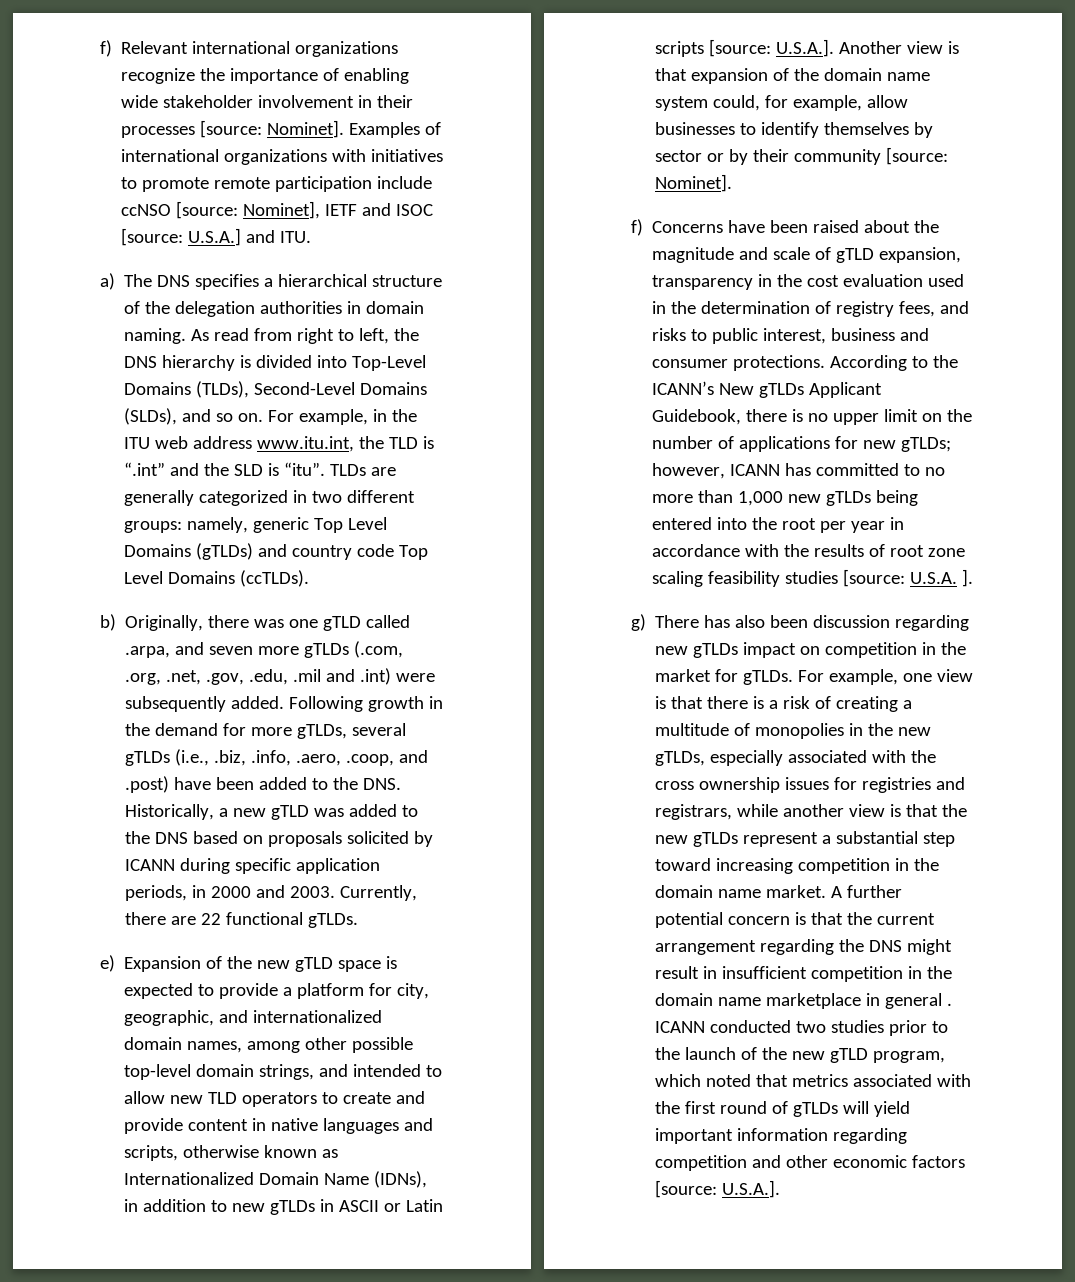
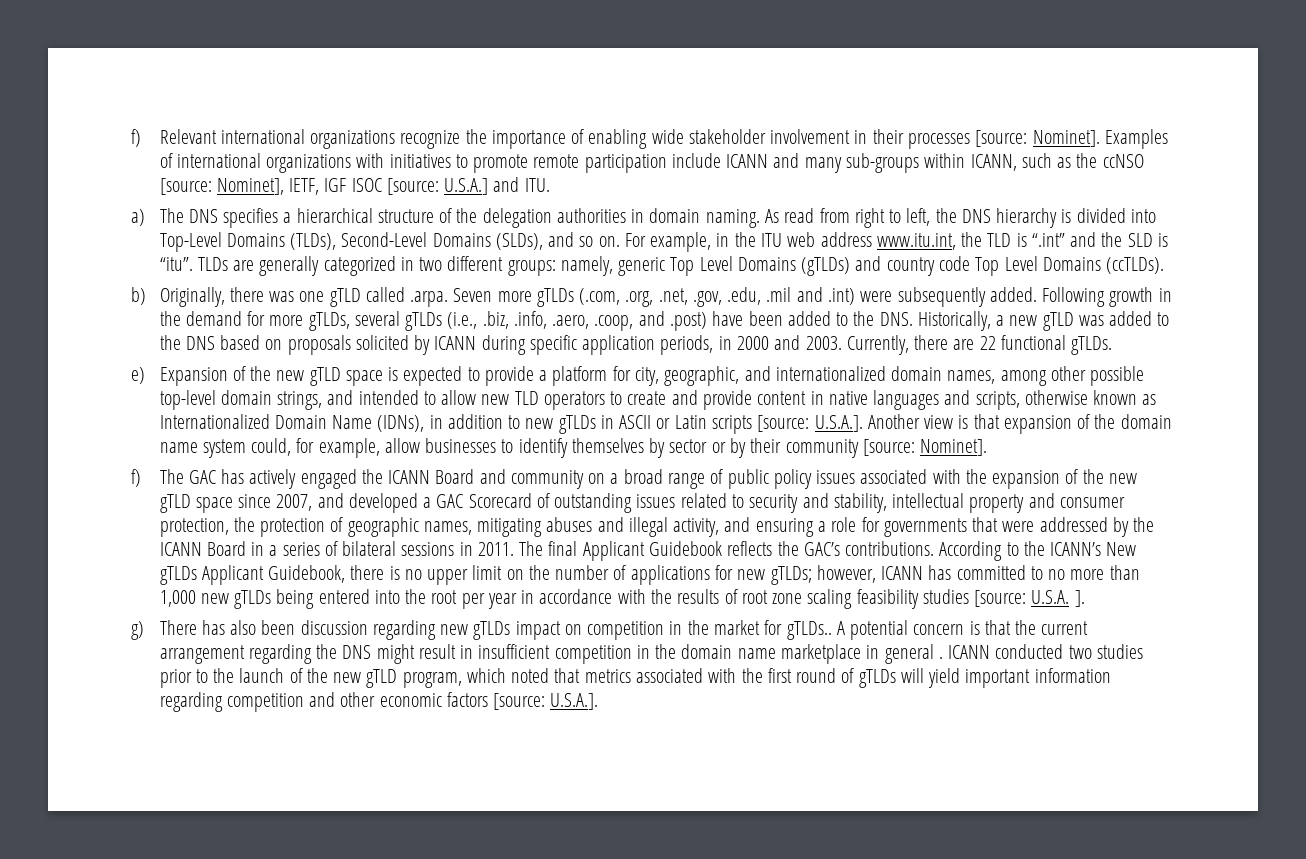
(433, 182) none -> [726,153,1098,173] ICANN and many sub-groups within ICANN, such as the
[325,203,392,216] IETF and -> [289,178,347,195] IETF, IGF
[125,642,254,658] .arpa, and seven -> [410,288,493,307] .arpa. Seven
[652,220,940,233] [652,247,962,263] [652,274,965,290] [652,301,970,317] [652,328,930,344] [652,355,826,371] Concerns have been raised about the magnitude and scale of gTLD expansion, transparency in the cost evaluation used in the determination of registry fees, and risks to public interest, business and consumer protections. -> [159,469,1137,489] [159,493,1125,513] [159,517,1155,537] [159,541,935,561] The GAC has actively engaged the ICANN Board and community on a broad range of public policy issues associated with the expansion of the new gTLD space since 2007, and developed a GAC Scorecard of outstanding issues related to security and stability, intellectual property and consumer protection, the protection of geographic names, mitigating abuses and illegal activity, and ensuring a role for governments that were addressed by the ICANN Board in a series of bilateral sessions in 2011. The final Applicant Guidebook reflects the GAC’s contributions.
[743,669,974,685] [655,696,913,712] [655,723,932,739] [655,750,937,766] [655,777,966,793] [655,804,968,820] [655,831,956,847] [655,858,940,874] [655,885,903,898] gTLDs. For example, one view is that there is a risk of creating a multitude of monopolies in the new gTLDs, especially associated with the cross ownership issues for registries and registrars, while another view is that the new gTLDs represent a substantial step toward increasing competition in the domain name market. A further -> [786,621,845,640] gTLDs.. A

